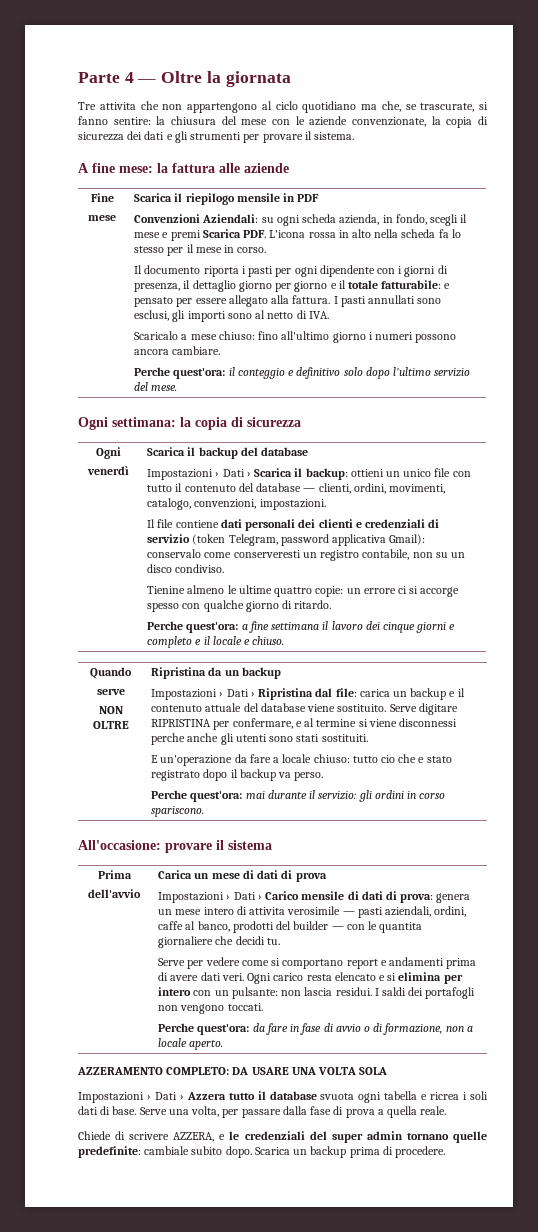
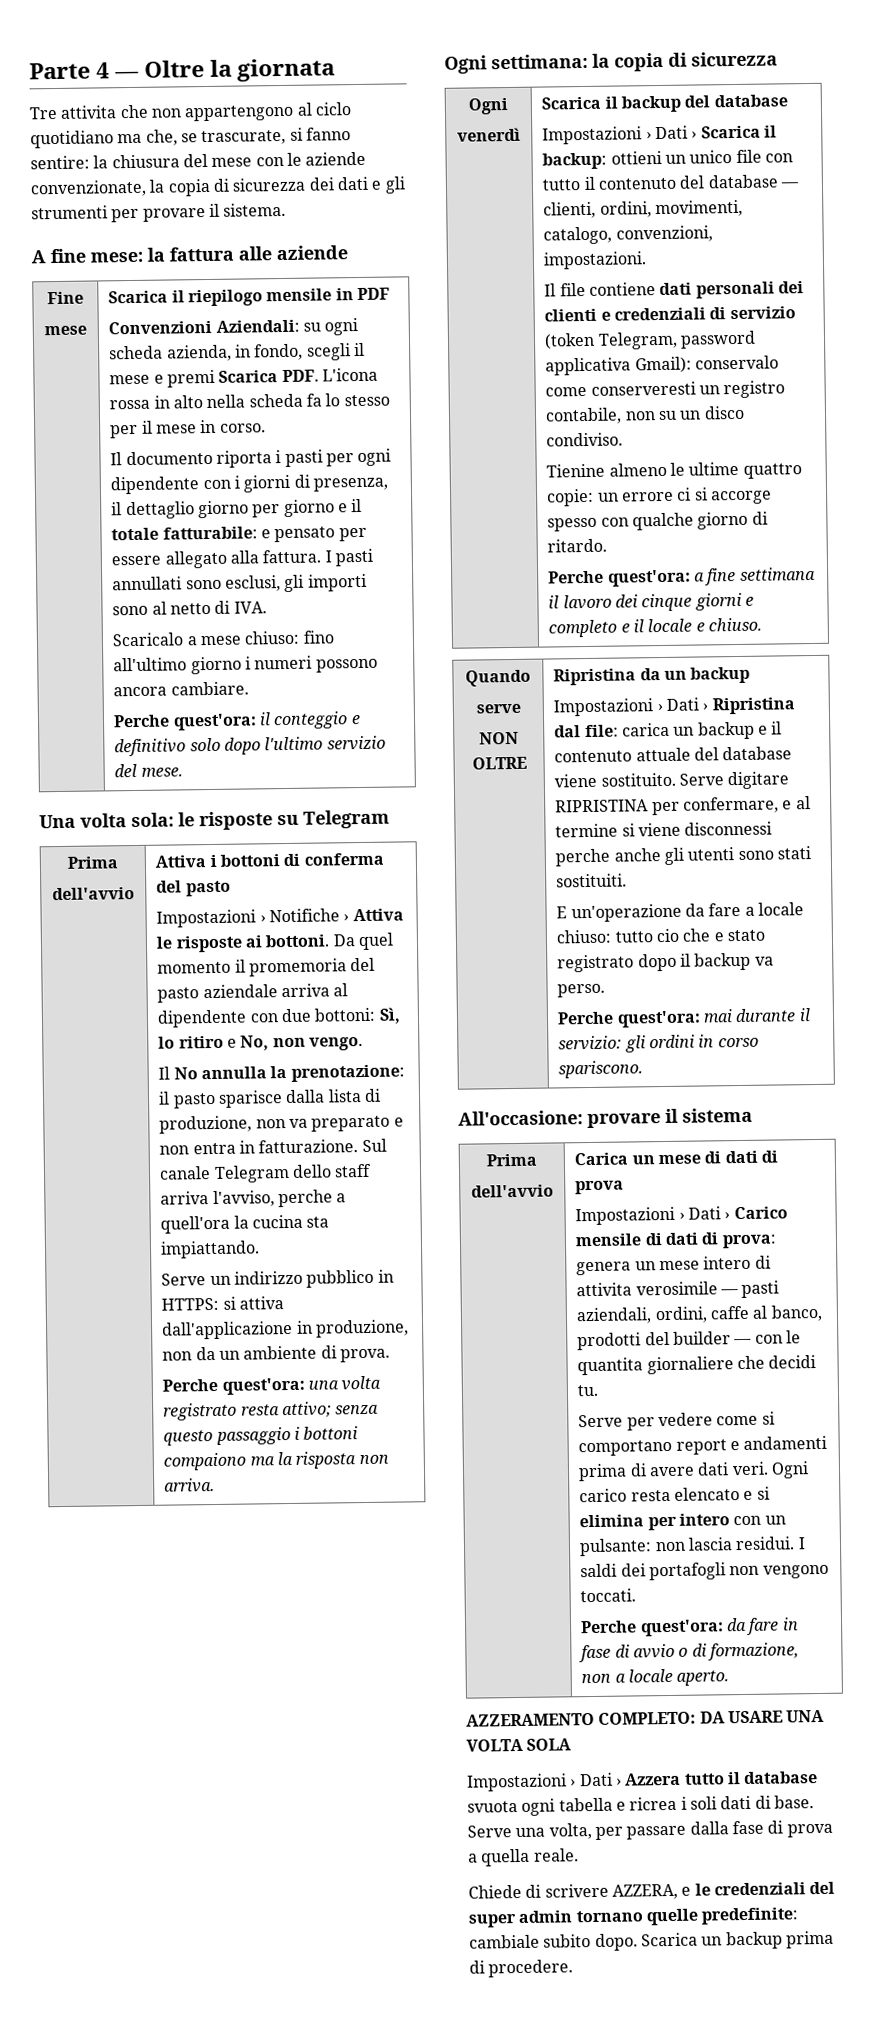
(178, 388) none -> [39,809,390,831] [67,856,118,869] [52,887,135,901] [155,852,384,868] [156,880,231,897] [156,908,404,928] [156,932,395,953] [157,957,376,977] [157,983,349,1003] [157,1007,401,1028] [158,1035,364,1051] [158,1064,405,1082] [158,1088,382,1109] [159,1115,404,1134] [159,1138,387,1155] [159,1163,373,1183] [160,1189,347,1208] [160,1214,330,1234] [160,1240,261,1259] [161,1269,394,1288] [161,1296,285,1311] [161,1319,410,1340] [162,1345,391,1363] [162,1375,382,1395] [163,1401,380,1421] [163,1426,359,1446] [163,1451,389,1471] [164,1477,216,1493] // Una volta sola: le risposte su Telegram // Prima // dell'avvio | Attiva i bottoni di conferma del pasto // Impostazioni › Notifiche › Attiva le risposte ai bottoni. Da quel momento il promemoria del pasto aziendale arriva al dipendente con due bottoni: Sì, lo ritiro e No, non vengo. // Il No annulla la prenotazione: il pasto sparisce dalla lista di produzione, non va preparato e non entra in fatturazione. Sul canale Telegram dello staff arriva l'avviso, perche a quell'ora la cucina sta impiattando. // Serve un indirizzo pubblico in HTTPS: si attiva dall'applicazione in produzione, non da un ambiente di prova. // Perche quest'ora: una volta registrato resta attivo; senza questo passaggio i bottoni compaiono ma la risposta non arriva.

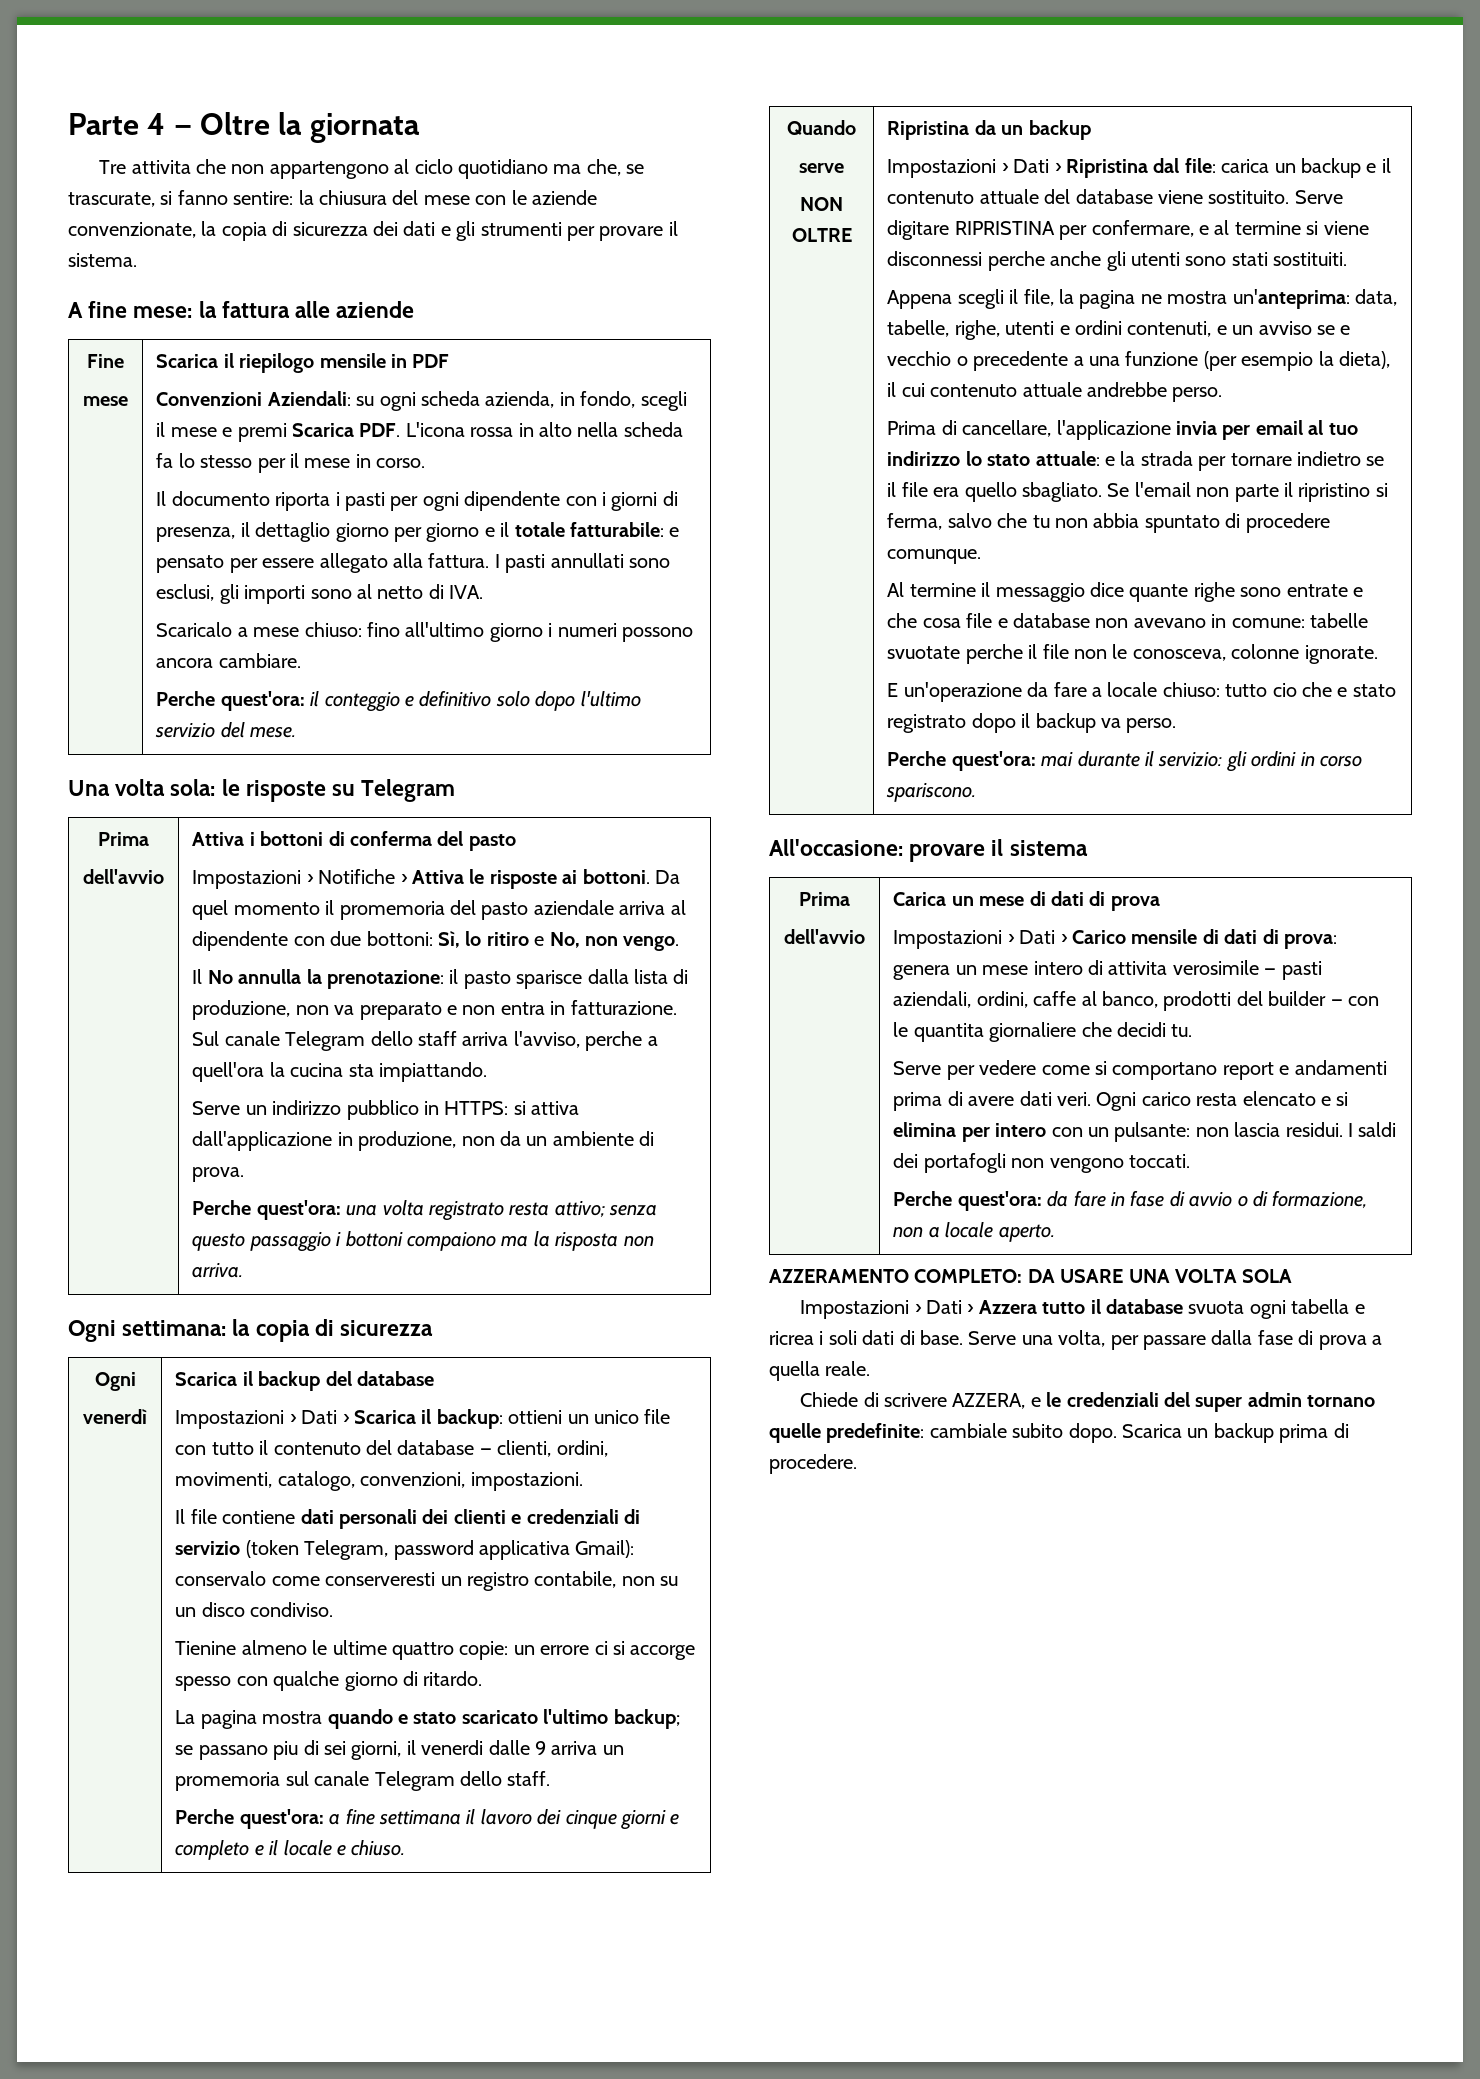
(608, 545) none -> [175,1709,680,1729] [175,1740,624,1760] [175,1771,551,1791] // La pagina mostra quando e stato scaricato l'ultimo backup; se passano piu di sei giorni, il venerdi dalle 9 arriva un promemoria sul canale Telegram dello staff.
(628, 880) none -> [887,289,1398,309] [887,320,1351,340] [887,351,1391,371] [887,382,1223,402] [887,420,1358,440] [887,451,1385,471] [887,482,1388,502] [887,513,1330,533] [887,549,982,564] [887,582,1364,602] [887,613,1369,628] [887,644,1378,664] // Appena scegli il file, la pagina ne mostra un'anteprima: data, tabelle, righe, utenti e ordini contenuti, e un avviso se e vecchio o precedente a una funzione (per esempio la dieta), il cui contenuto attuale andrebbe perso. // Prima di cancellare, l'applicazione invia per email al tuo indirizzo lo stato attuale: e la strada per tornare indietro se il file era quello sbagliato. Se l'email non parte il ripristino si ferma, salvo che tu non abbia spuntato di procedere comunque. // Al termine il messaggio dice quante righe sono entrate e che cosa file e database non avevano in comune: tabelle svuotate perche il file non le conosceva, colonne ignorate.

